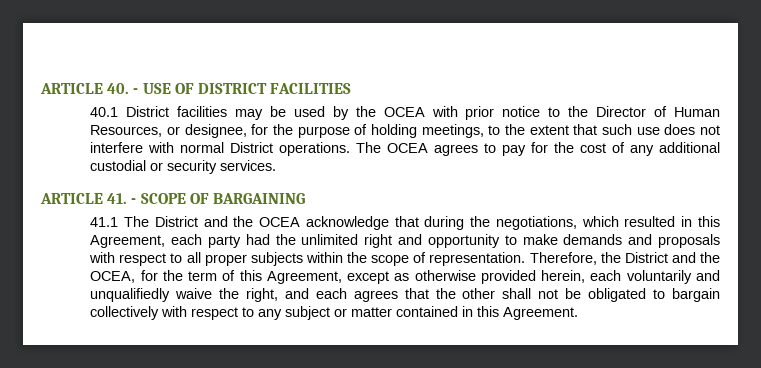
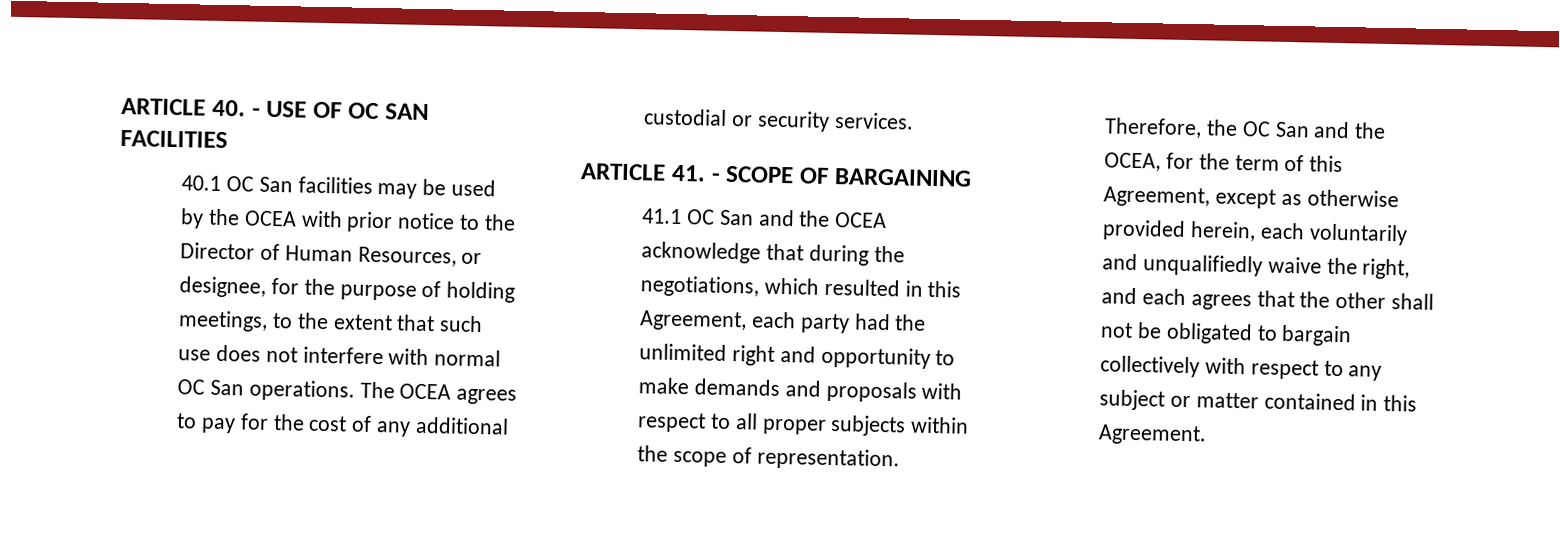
[197,83,267,94] DISTRICT -> [347,102,429,121] OC SAN
[126,106,170,117] District -> [226,176,293,193] OC San
[230,142,274,153] District -> [177,379,245,396] OC San
[123,216,198,227] The District -> [687,209,754,226] OC San
[624,252,668,263] District -> [1241,121,1310,138] OC San

